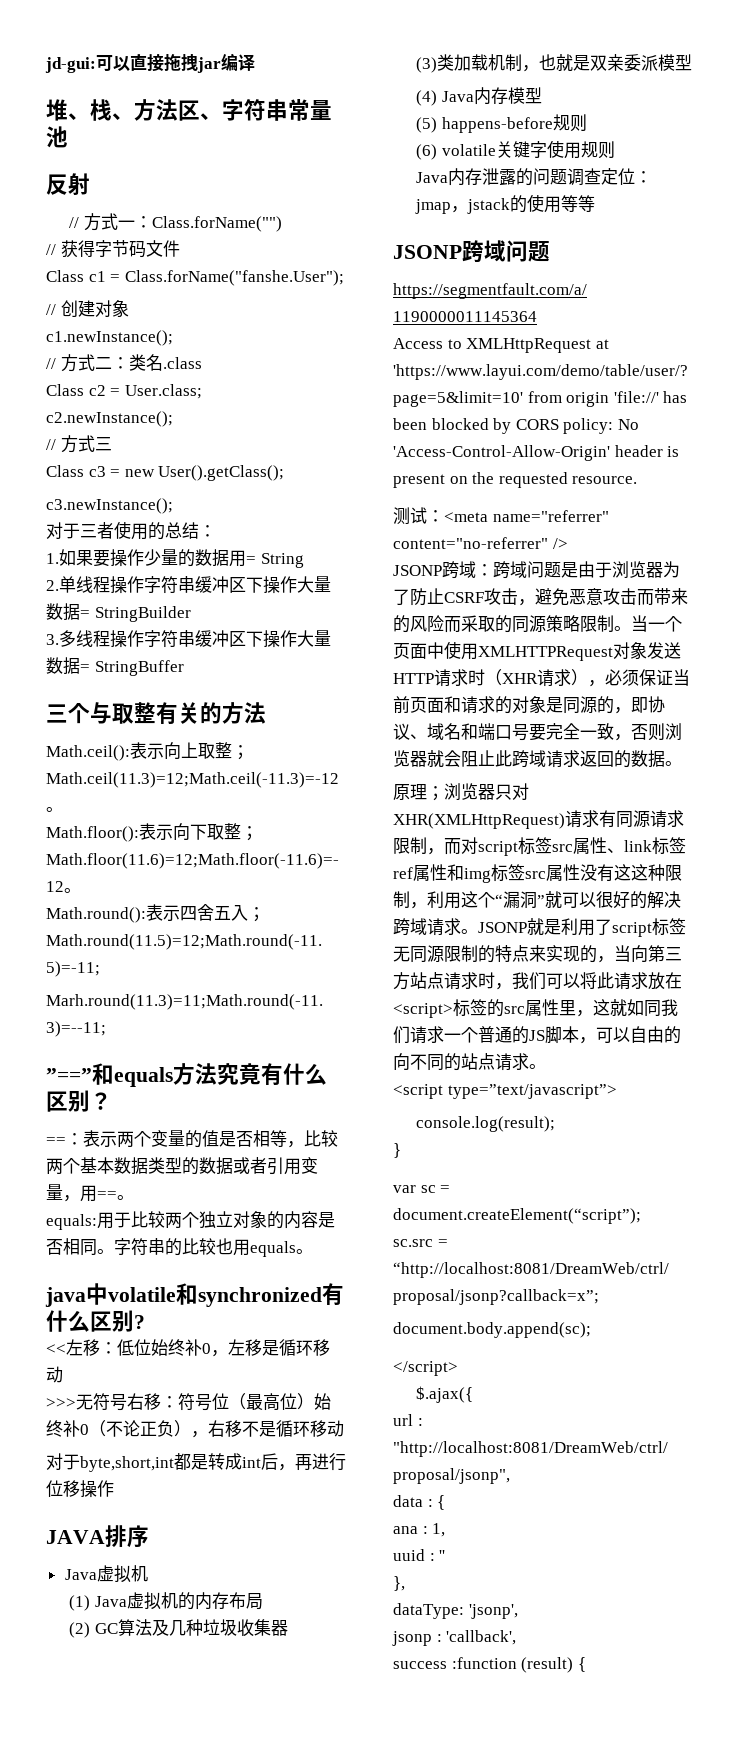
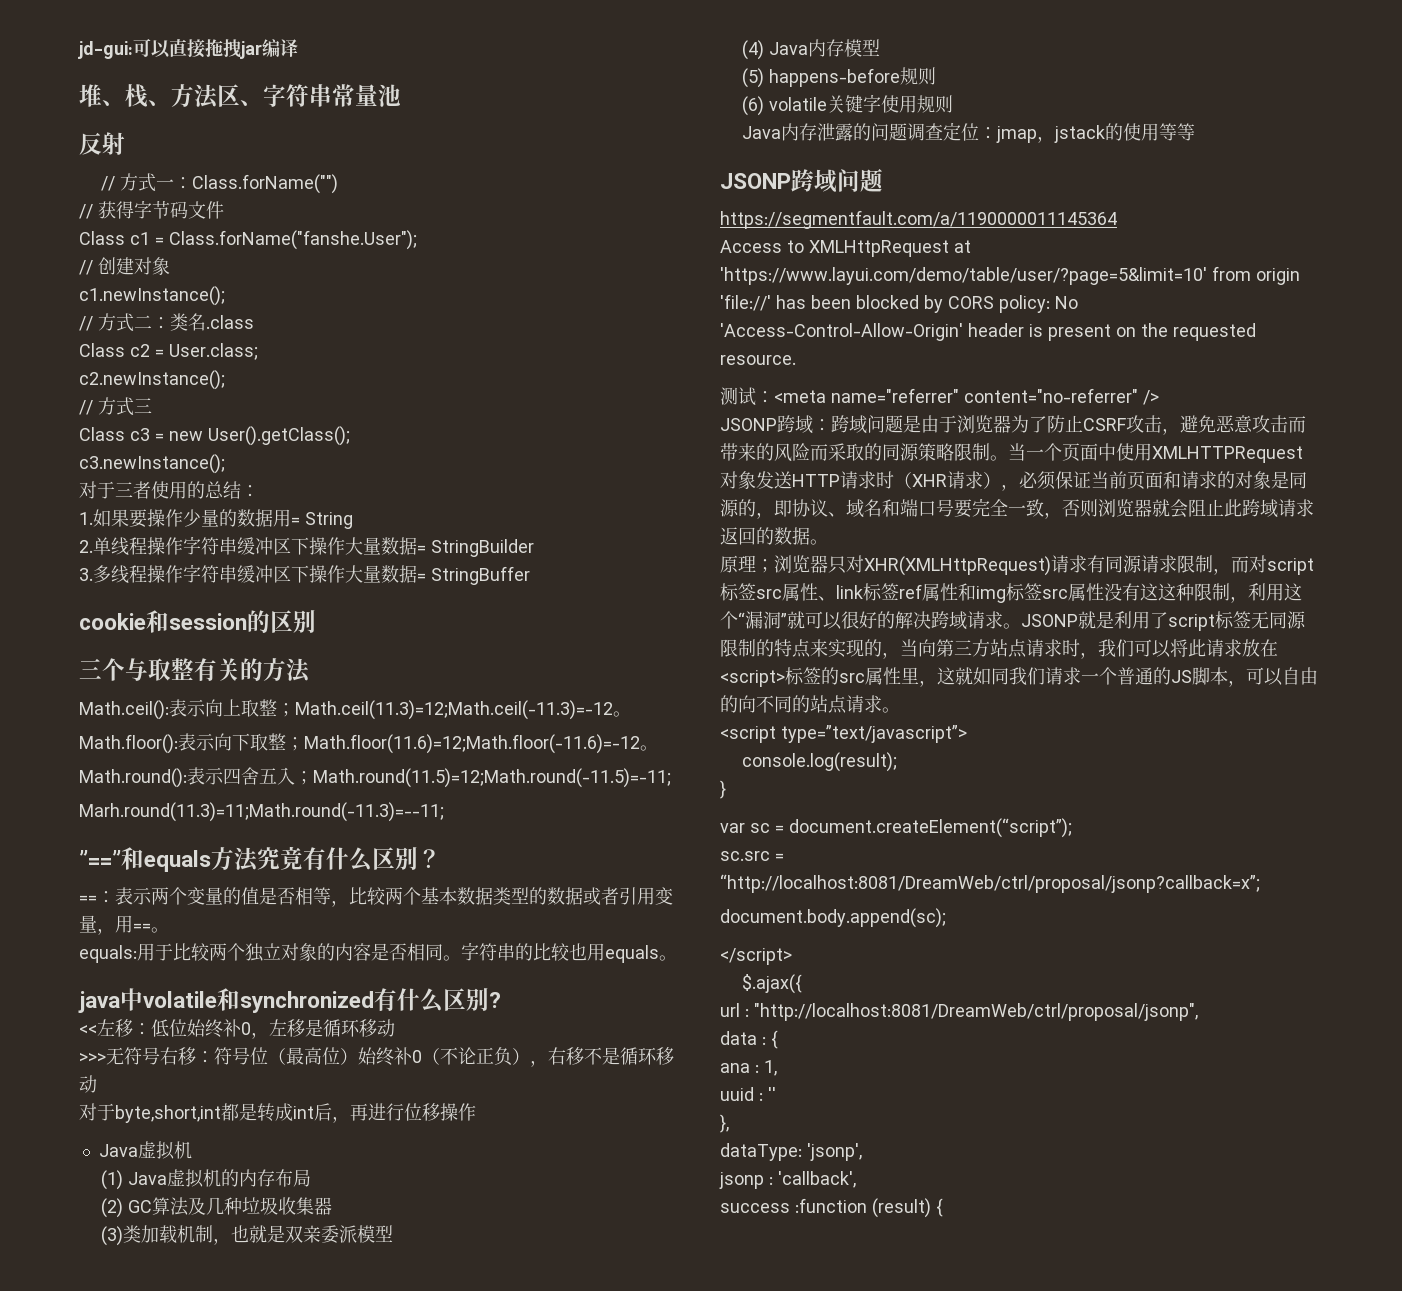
(184, 668) none -> [79,610,316,633] // cookie和session的区别
[46,1525,149,1548] // JAVA排序 -> (476, 1112) none

